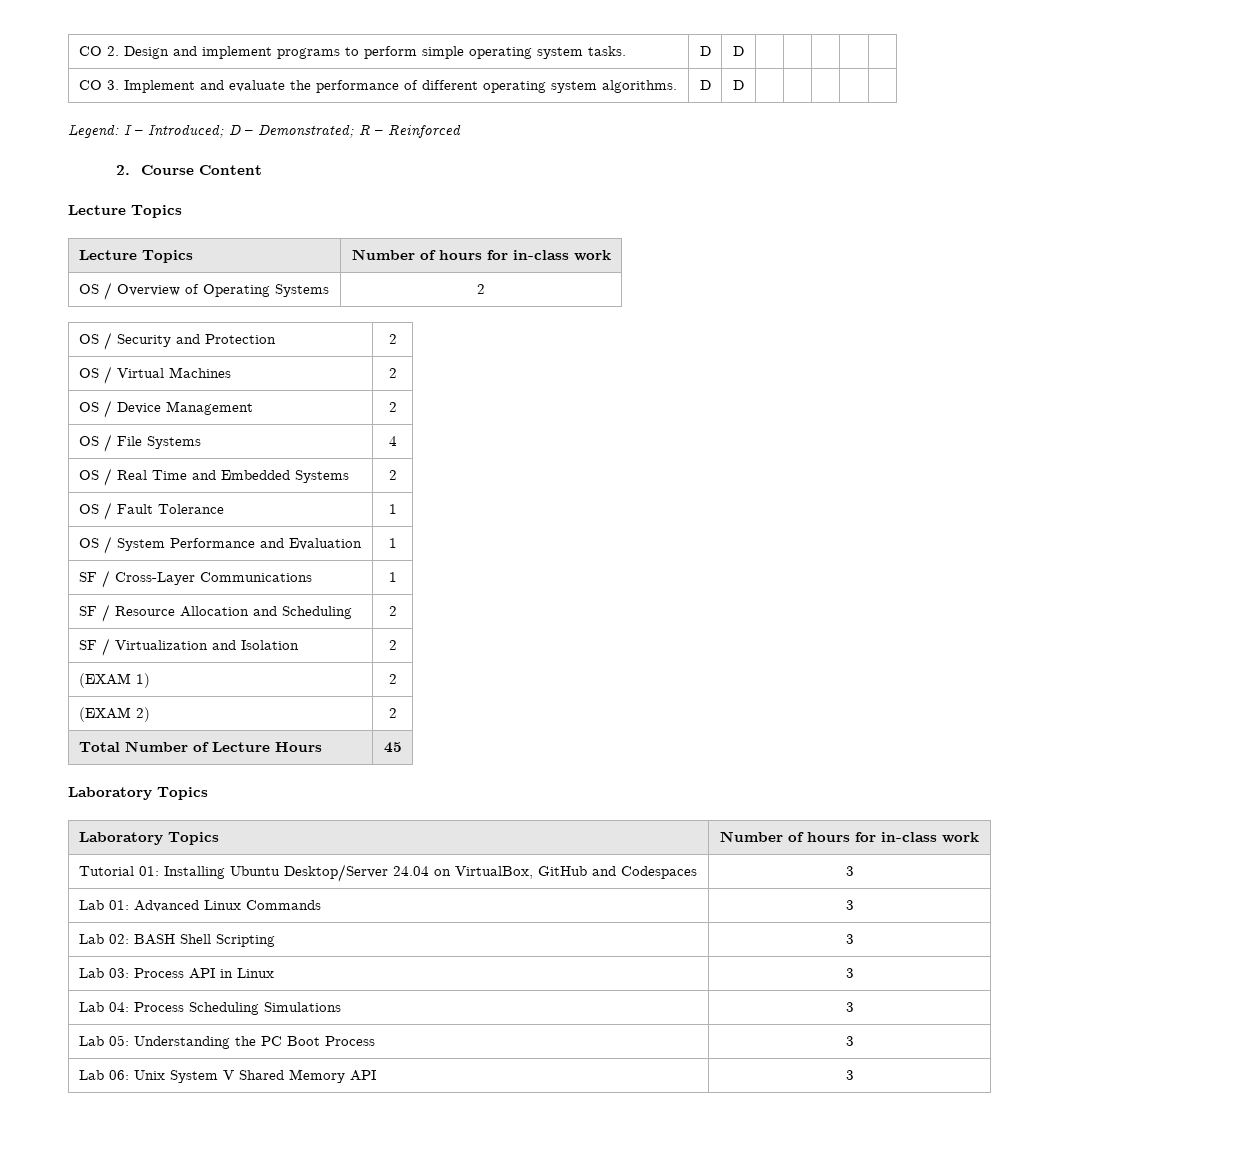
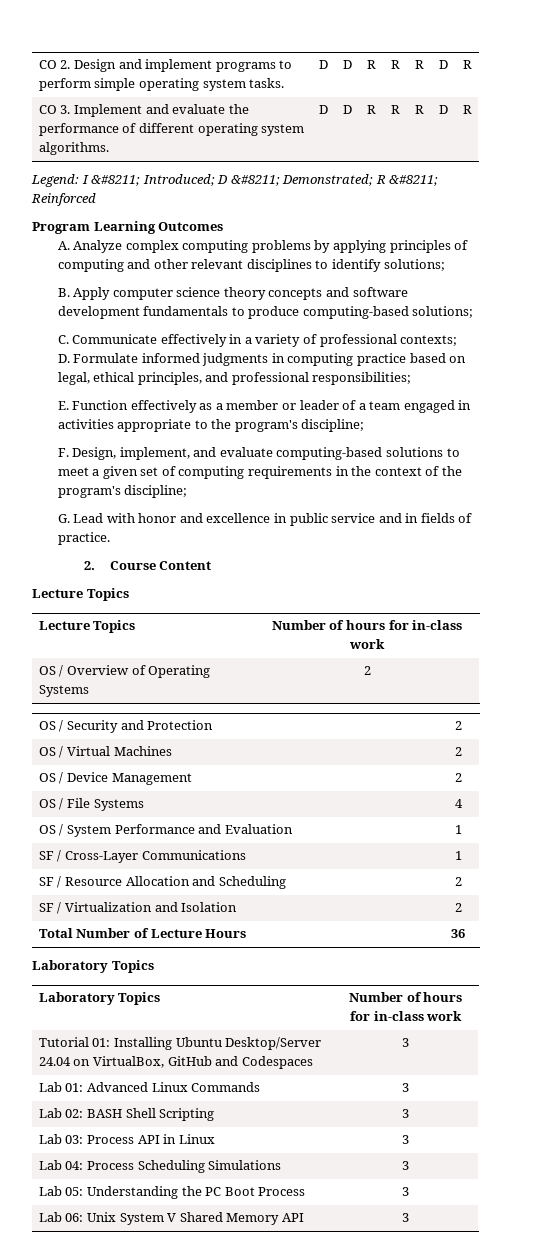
(744, 51) | | | | -> [367,60,376,69] [391,60,400,69] [415,60,424,69] [439,60,448,69] [462,60,472,69] R | R | R | D | R
(744, 85) | | | | -> [367,105,376,114] [391,105,400,114] [415,105,424,114] [439,105,448,114] [462,105,472,114] R | R | R | D | R
[135,130,143,135] – -> [91,175,141,186] &#8211;
[245,130,253,135] – -> [230,175,280,186] &#8211;
[375,130,383,135] – -> [389,175,439,186] &#8211;
(461, 131) none -> [32,221,224,234] [57,240,469,253] [57,259,445,272] [57,287,408,300] [57,306,474,319] [57,334,458,347] [57,353,467,366] [57,372,412,385] [57,400,472,413] [57,419,365,432] [57,447,460,460] [57,466,462,479] [57,485,188,498] [57,513,473,526] [57,532,110,545] // Program Learning Outcomes // A. Analyze complex computing problems by applying principles of computing and other relevant disciplines to identify solutions; // B. Apply computer science theory concepts and software development fundamentals to produce computing-based solutions; // C. Communicate effectively in a variety of professional contexts; // D. Formulate informed judgments in computing practice based on legal, ethical principles, and professional responsibilities; // E. Function effectively as a member or leader of a team engaged in activities appropriate to the program's discipline; // F. Design, implement, and evaluate computing-based solutions to meet a given set of computing requirements in the context of the program's discipline; // G. Lead with honor and excellence in public service and in fields of practice.
[78,468,349,486] [388,470,397,480] [78,502,224,520] [388,504,397,514] // OS / Real Time and Embedded Systems | 2 // OS / Fault Tolerance | 1 -> (463, 803) none
[78,673,150,688] [388,674,397,684] [78,707,150,722] [388,708,397,718] // (EXAM 1) | 2 // (EXAM 2) | 2 -> (462, 907) none
[383,742,402,753] 45 -> [451,929,465,938] 36

